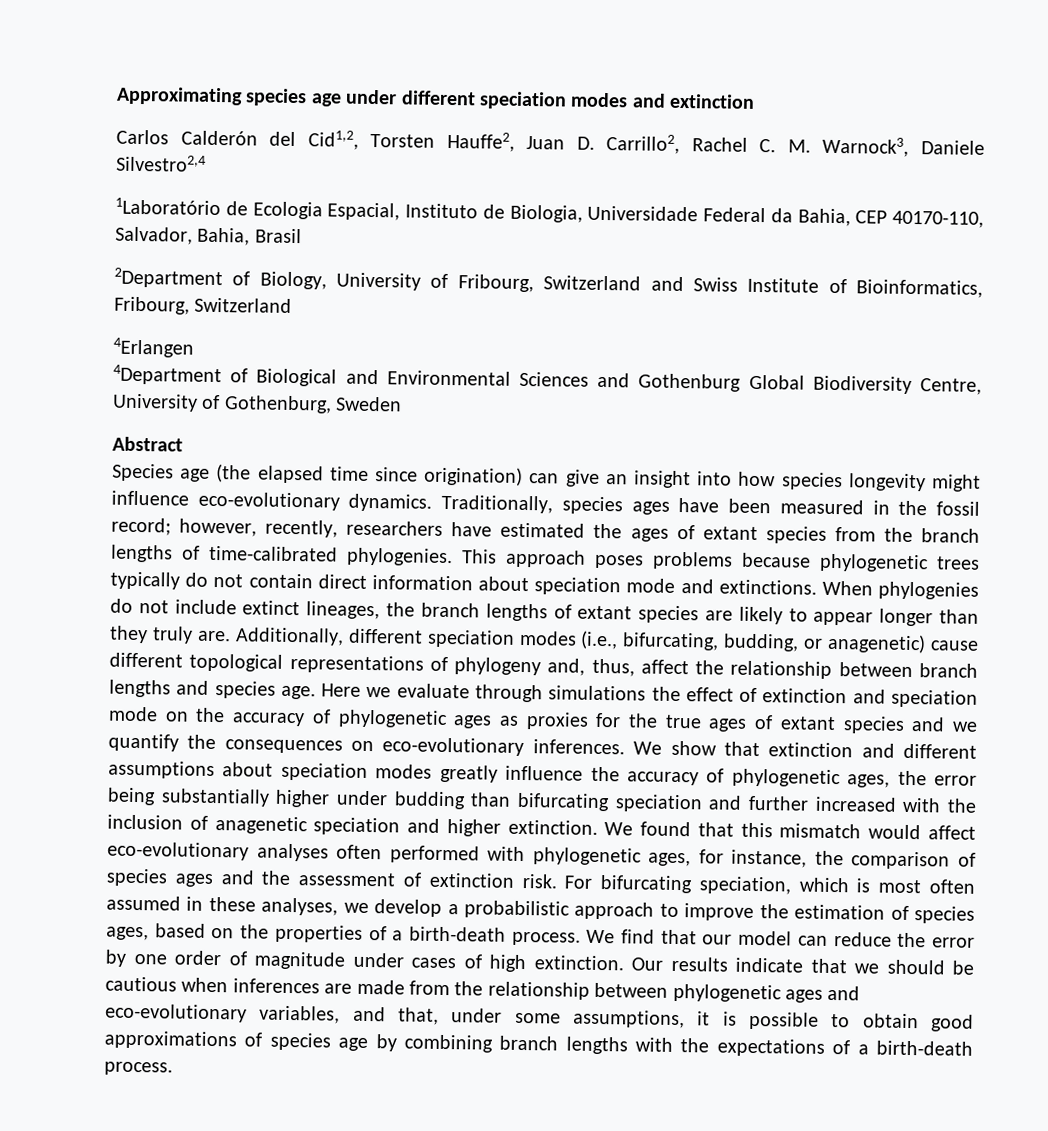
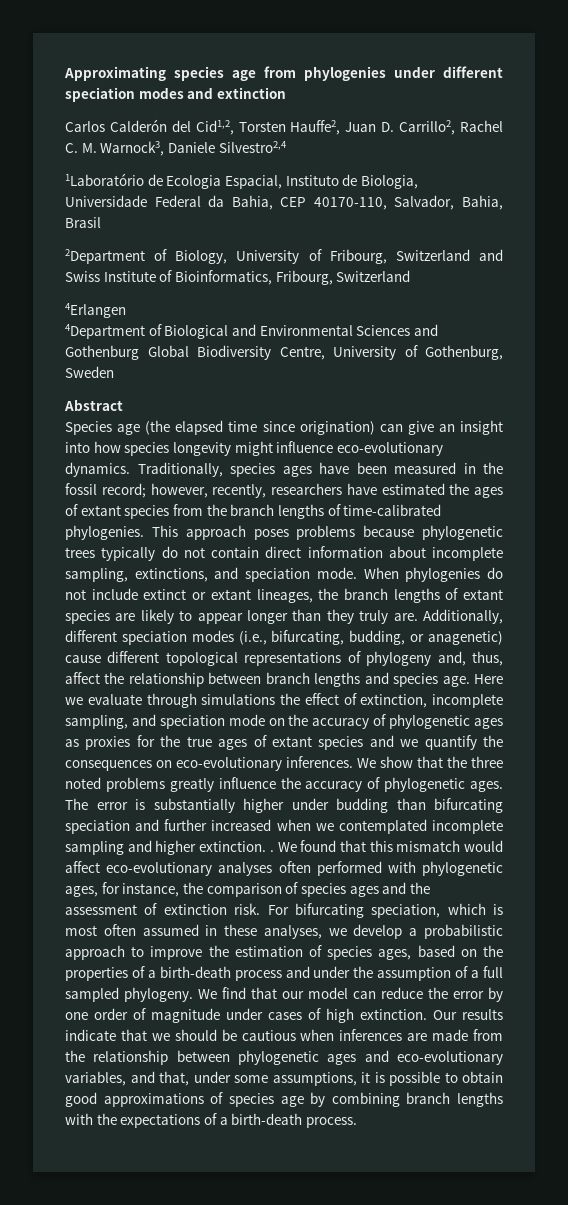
(342, 100) none -> [264,66,386,81] from phylogenies
[534,577,817,596] speciation mode and extinctions. -> [432,547,503,561] [65,567,357,582] incomplete sampling, extinctions, and speciation mode.
(301, 608) none -> [192,589,251,600] or extant
[762,688,848,704] extinction -> [360,694,503,708] [65,715,128,729] extinction, incomplete sampling,
[768,742,978,759] [108,760,433,781] extinction and different assumptions about speciation modes -> [447,756,503,768] [65,777,165,792] the three noted problems
[847,770,977,788] [107,787,156,806] ages, the error being -> [470,781,503,792] [65,798,145,810] ages. The error is
[902,797,977,813] [107,814,401,836] with the inclusion of anagenetic speciation -> [276,819,503,834] [65,841,124,855] when we contemplated incomplete sampling
(598, 827) none -> [269,850,274,852] .
[511,931,581,946] process. -> [234,966,504,981] [65,987,193,1002] process and under the assumption of a full sampled phylogeny.

